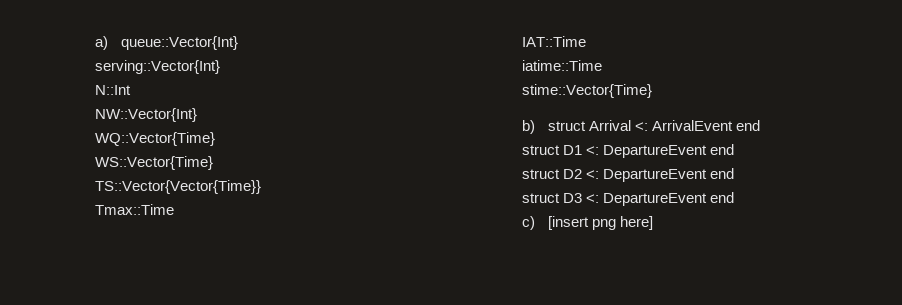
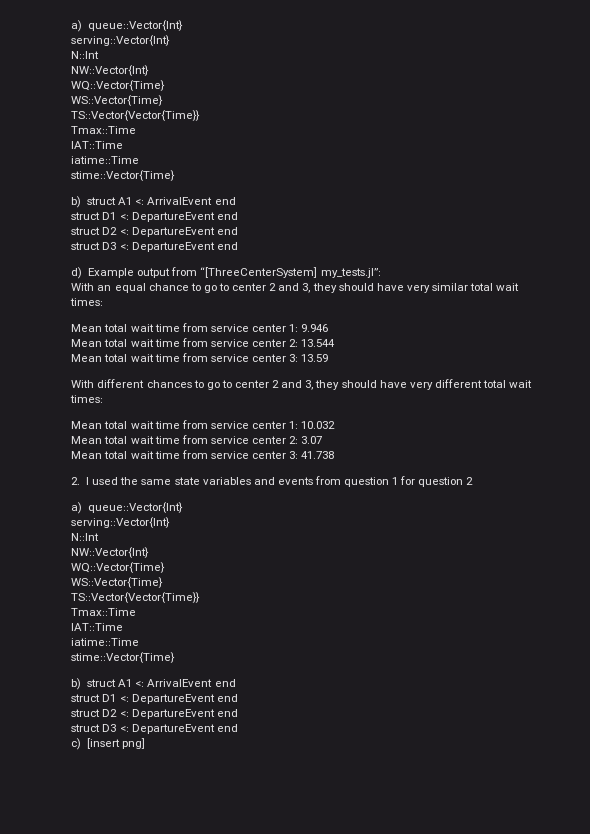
[589,120,632,131] Arrival -> [118,197,236,205] [71,212,238,222] [71,227,238,237] [71,242,238,252] [71,267,381,279] [71,283,520,293] [70,298,104,306] [71,323,329,332] [71,338,336,347] [71,353,329,362] [71,379,533,390] [70,395,104,403] [71,420,336,429] [71,435,323,444] [71,450,335,459] [71,476,474,487] [71,502,184,514] [71,517,171,528] [71,533,100,541] [71,547,150,558] [71,562,166,573] [71,577,164,588] [71,592,201,603] [71,608,137,616] [71,623,124,631] [71,638,140,646] [71,652,176,663] [71,678,133,690] A1 <: ArrivalEvent end // struct D1 <: DepartureEvent end // struct D2 <: DepartureEvent end // struct D3 <: DepartureEvent end // d) Example output from “[ThreeCenterSystem] my_tests.jl”: // With an equal chance to go to center 2 and 3, they should have very similar total wait times: // Mean total wait time from service center 1: 9.946 // Mean total wait time from service center 2: 13.544 // Mean total wait time from service center 3: 13.59 // With different chances to go to center 2 and 3, they should have very different total wait times: // Mean total wait time from service center 1: 10.032 // Mean total wait time from service center 2: 3.07 // Mean total wait time from service center 3: 41.738 // 2. I used the same state variables and events from question 1 for question 2 // a) queue::Vector{Int} // serving::Vector{Int} // N::Int // NW::Vector{Int} // WQ::Vector{Time} // WS::Vector{Time} // TS::Vector{Vector{Time}} // Tmax::Time // IAT::Time // iatime::Time // stime::Vector{Time} // b) struct A1
[592,216,654,230] png here] -> [122,738,146,749] png]

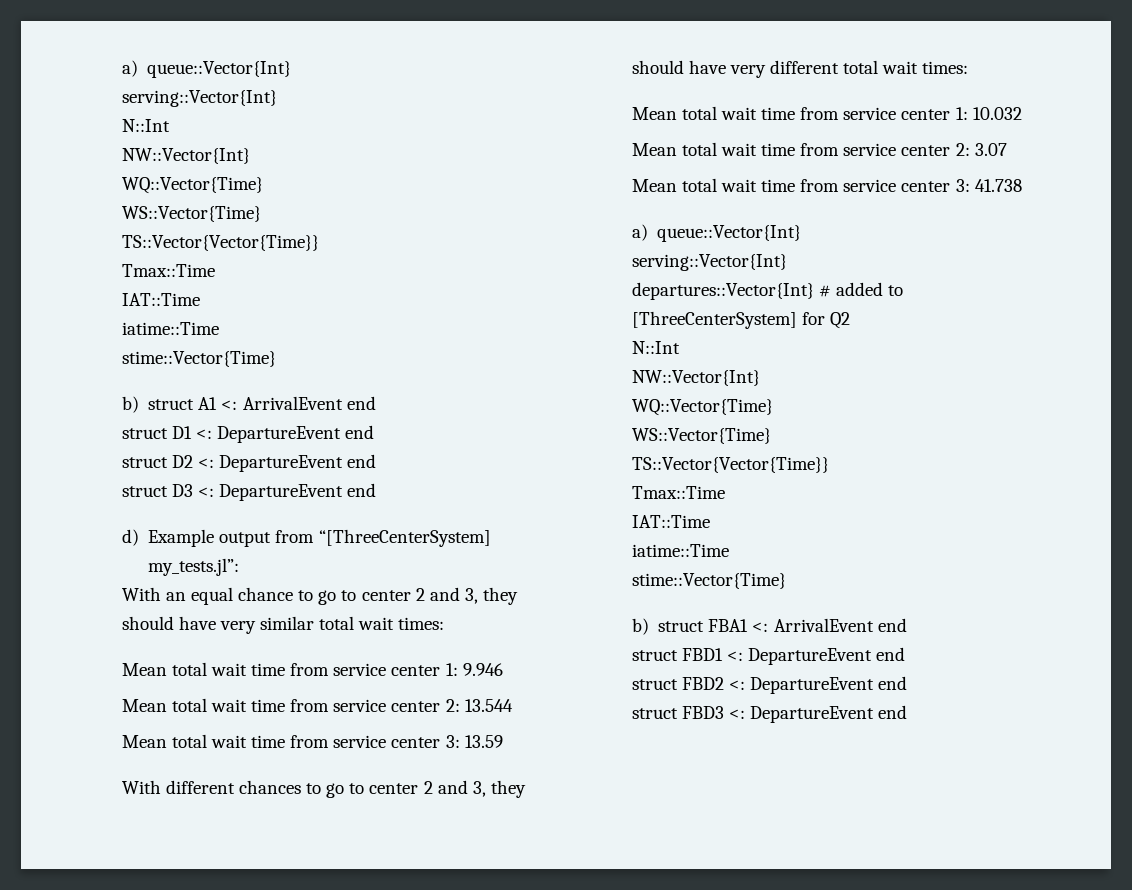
[71,476,474,487] [71,502,184,514] [71,517,171,528] 2. I used the same state variables and events from question 1 for question 2 // a) queue::Vector{Int} // serving::Vector{Int} -> [631,224,802,242] [631,254,787,271] [631,282,904,300] [631,311,850,329] a) queue::Vector{Int} // serving::Vector{Int} // departures::Vector{Int} # added to [ThreeCenterSystem] for Q2
[118,679,236,687] [71,694,238,704] [71,709,238,719] [71,724,238,734] [71,738,146,750] A1 <: ArrivalEvent end // struct D1 <: DepartureEvent end // struct D2 <: DepartureEvent end // struct D3 <: DepartureEvent end // c) [insert png] -> [708,618,907,632] [631,647,906,665] [631,676,908,694] [631,705,908,723] FBA1 <: ArrivalEvent end // struct FBD1 <: DepartureEvent end // struct FBD2 <: DepartureEvent end // struct FBD3 <: DepartureEvent end

